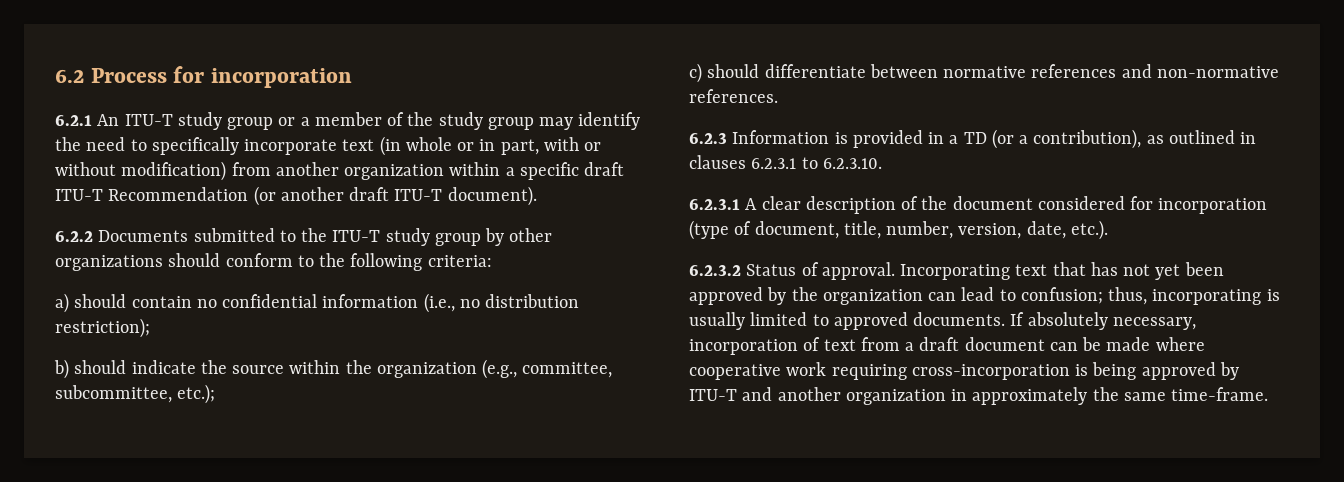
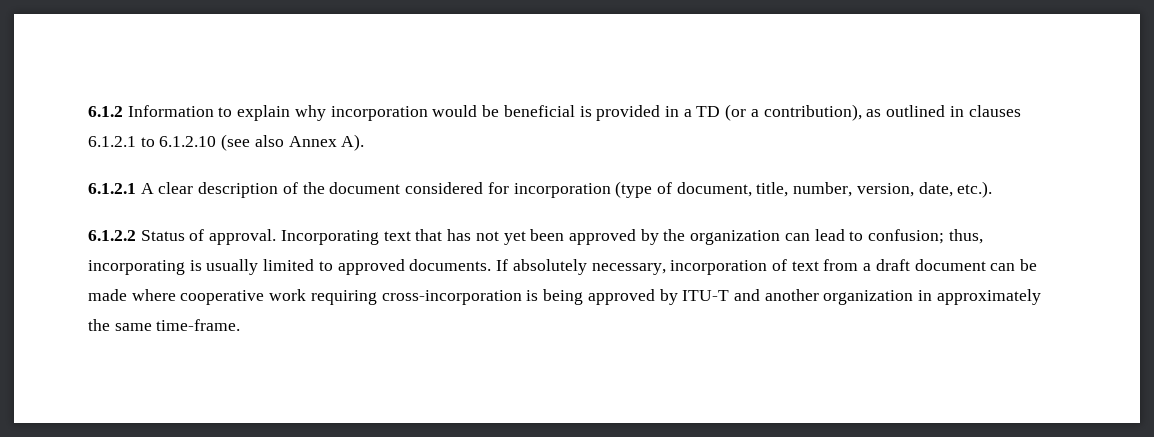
[55,66,352,88] [55,112,641,130] [55,136,602,156] [55,161,625,181] [55,186,537,206] [55,228,553,246] [55,253,492,271] [55,293,580,313] [55,318,150,338] [54,359,613,379] [55,384,216,404] [689,63,1279,83] [689,89,778,103] [689,130,830,144] 6.2 Process for incorporation // 6.2.1 An ITU-T study group or a member of the study group may identify the need to specifically incorporate text (in whole or in part, with or without modification) from another organization within a specific draft ITU-T Recommendation (or another draft ITU-T document). // 6.2.2 Documents submitted to the ITU-T study group by other organizations should conform to the following criteria: // a) should contain no confidential information (i.e., no distribution restriction); // b) should indicate the source within the organization (e.g., committee, subcommittee, etc.); // c) should differentiate between normative references and non-normative references. // 6.2.3 Information -> [88,105,575,121] 6.1.2 Information to explain why incorporation would be beneficial
[751,157,882,169] [689,199,740,210] 6.2.3.1 to 6.2.3.10. // 6.2.3.1 -> [88,134,365,151] [88,183,136,194] 6.1.2.1 to 6.1.2.10 (see also Annex A). // 6.1.2.1
[689,265,741,276] 6.2.3.2 -> [88,230,136,241] 6.1.2.2

